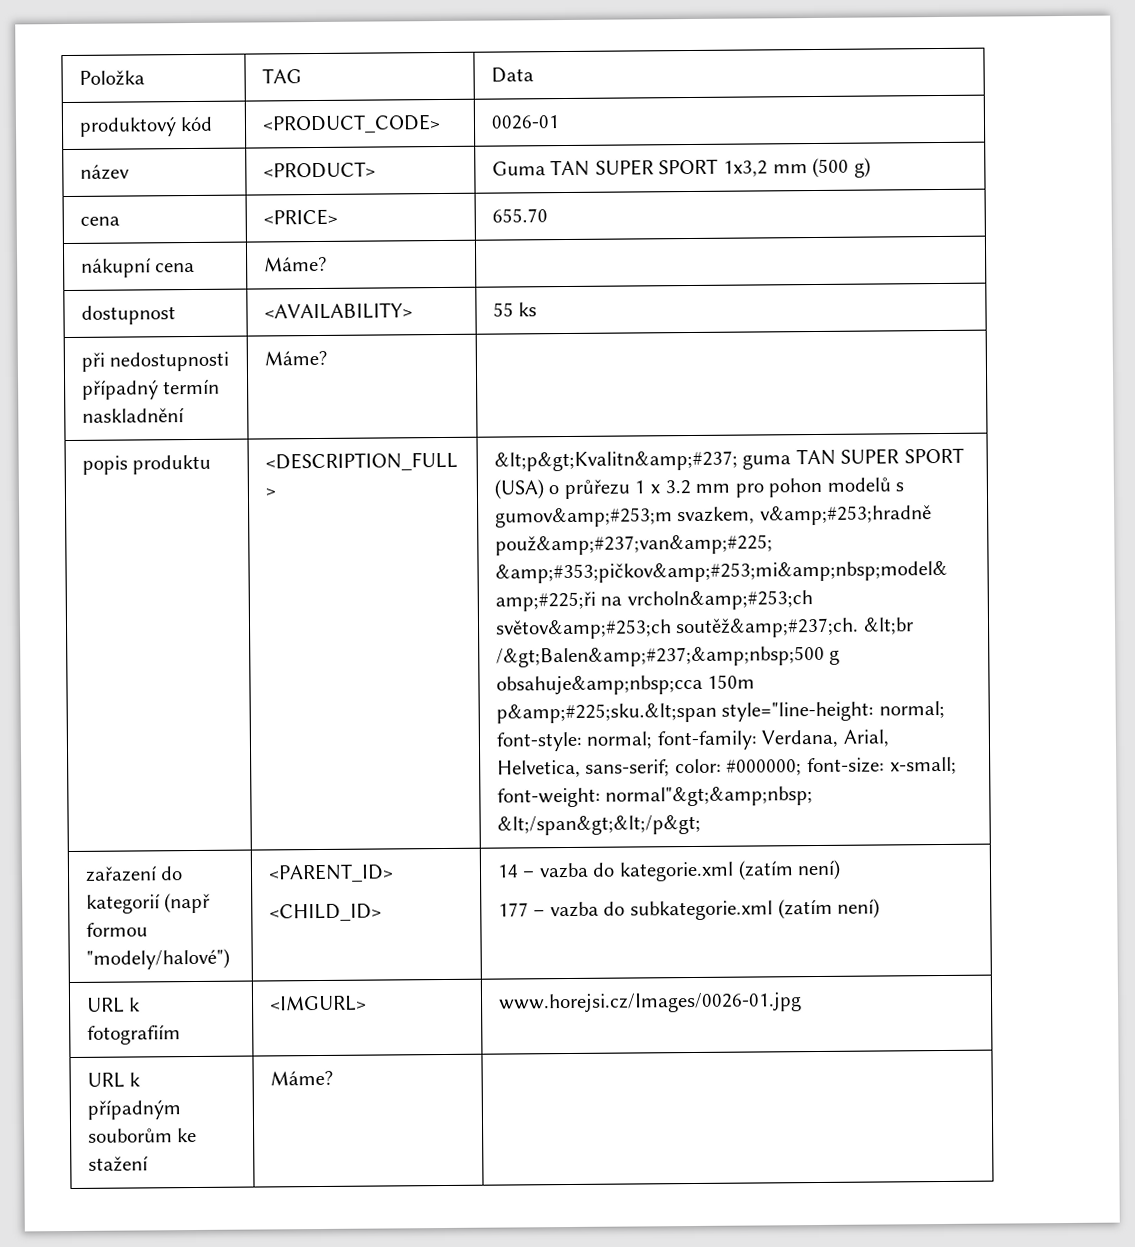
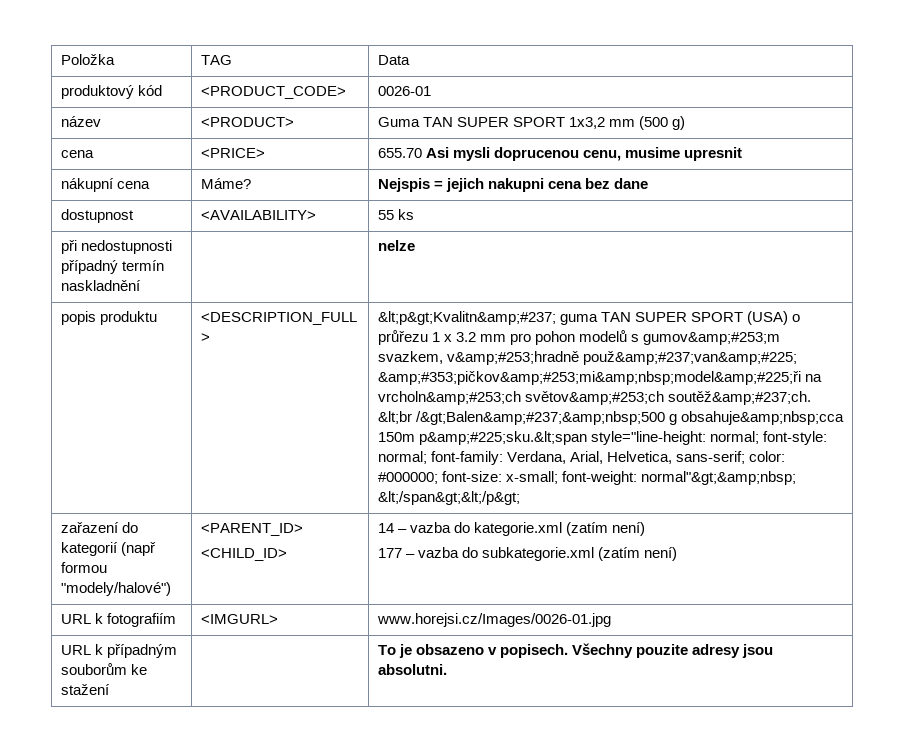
[80,258,196,278] [263,256,327,272] // nákupní cena | Máme? | -> [425,147,743,161] [60,178,150,192] [200,178,251,189] [377,178,649,192] Asi mysli doprucenou cenu, musime upresnit // nákupní cena | Máme? | Nejspis = jejich nakupni cena bez dane
[263,350,327,366] Máme? | -> [377,240,415,251] | nelze
[269,1070,333,1086] Máme? | -> [377,643,774,658] [377,664,447,675] | To je obsazeno v popisech. Všechny pouzite adresy jsou absolutni.

